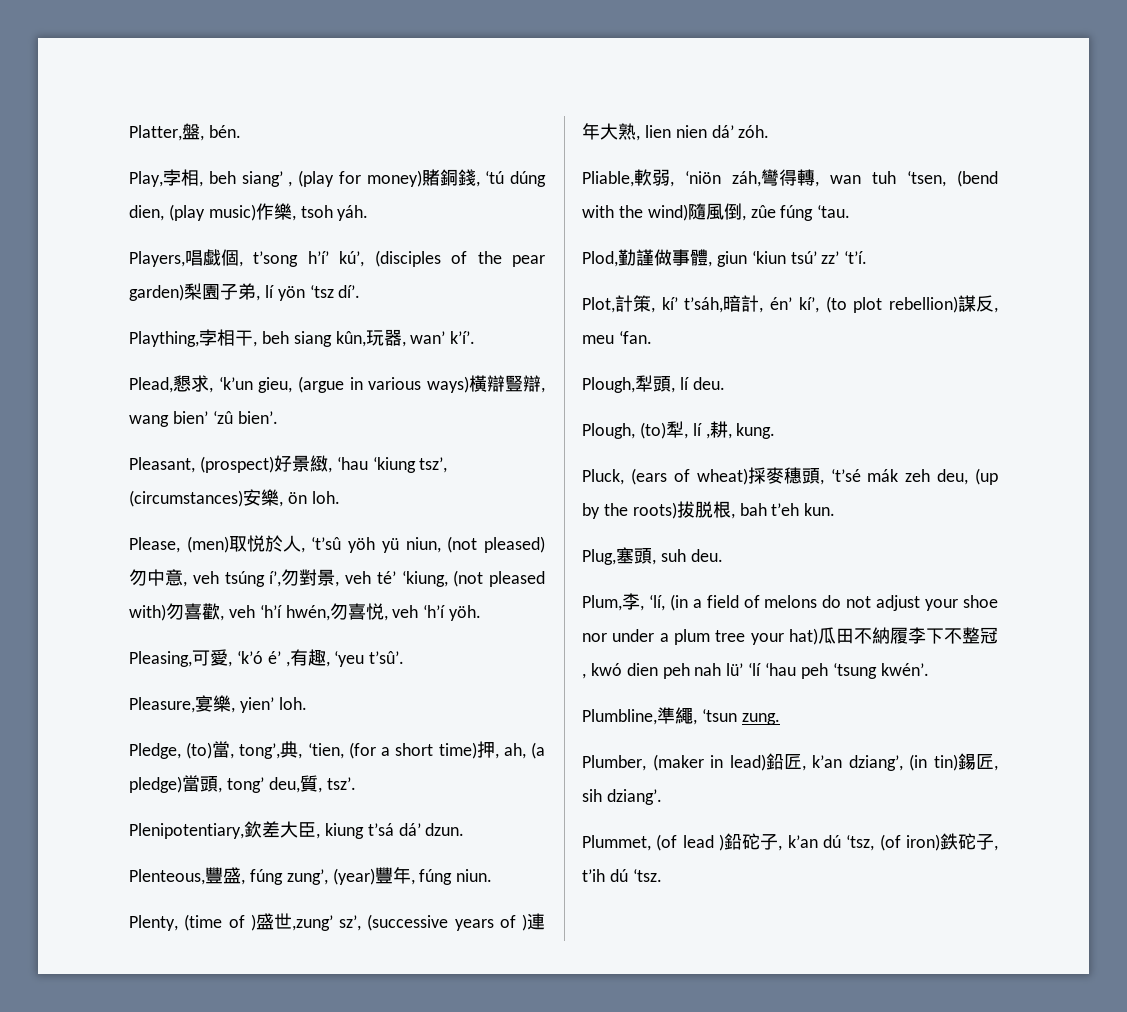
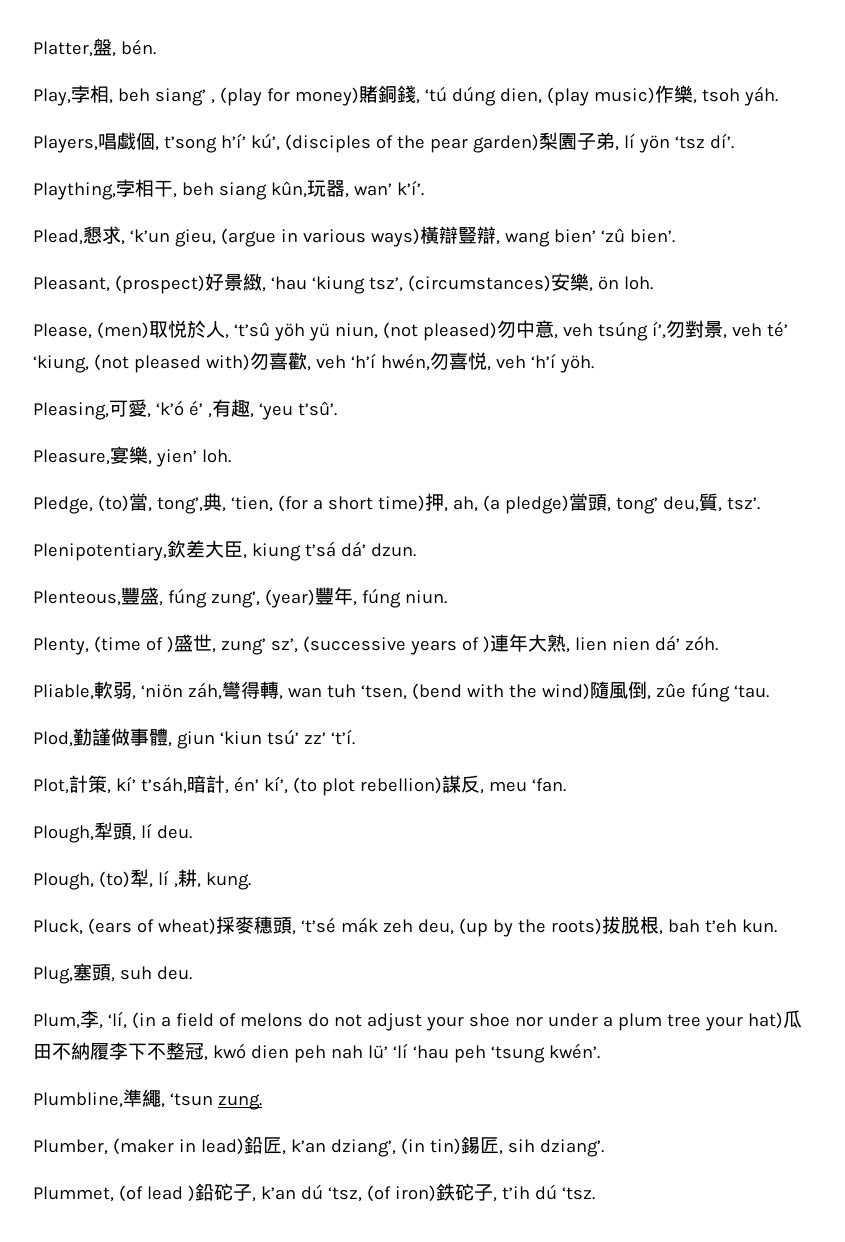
[291,915,333,931] ,zung’ -> [211,638,266,655] , zung’

